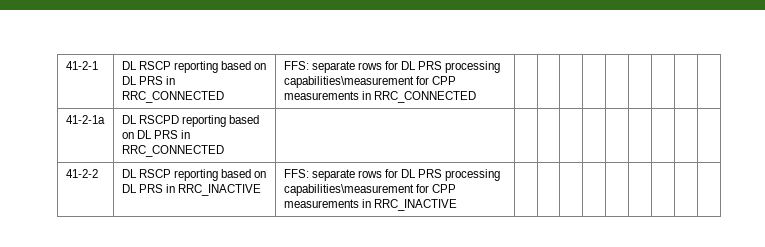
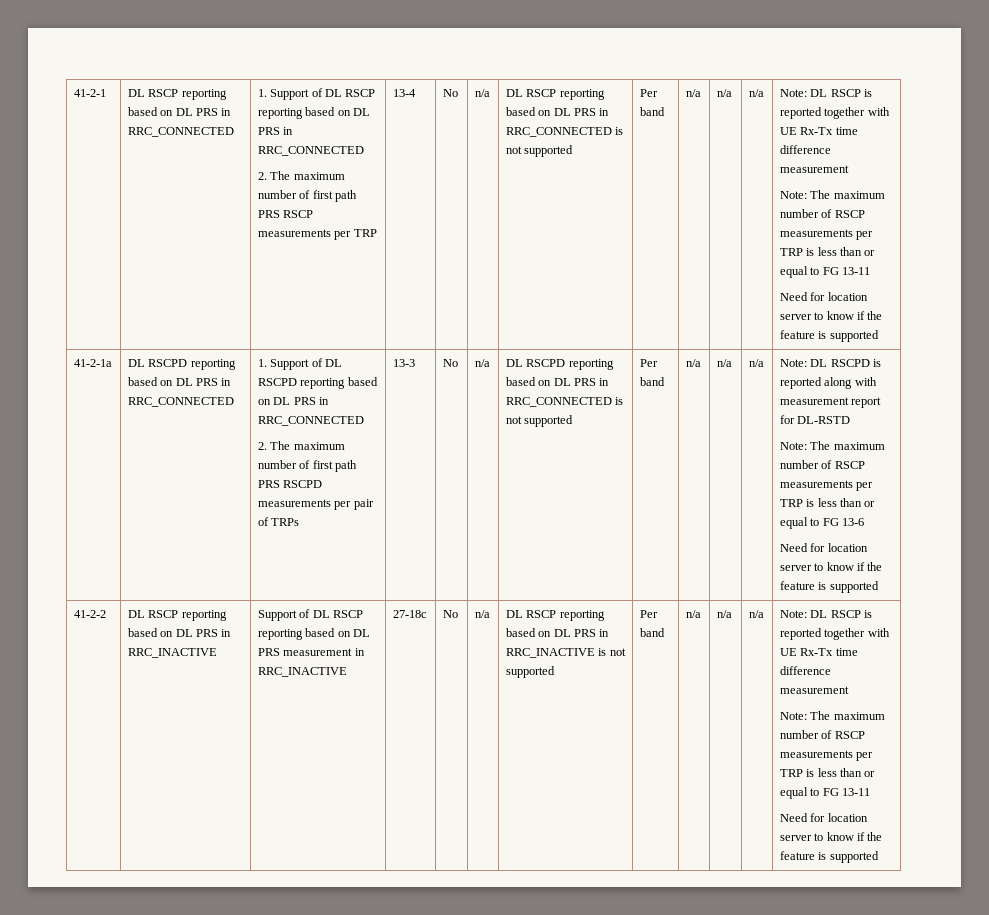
[283,61,501,73] [283,76,456,88] [283,91,476,103] FFS: separate rows for DL PRS processing capabilities\measurement for CPP measurements in RRC_CONNECTED | | | | | | | | | -> [257,88,376,100] [257,107,370,119] [257,127,294,135] [257,146,364,156] [257,171,345,180] [257,190,357,202] [257,210,314,218] [257,229,377,240] [392,89,416,97] [442,89,458,97] [474,89,490,97] [505,89,605,100] [505,107,610,116] [505,127,624,137] [505,145,574,157] [639,89,658,97] [639,107,665,116] [685,89,701,97] [716,89,732,97] [748,89,764,97] [779,89,872,97] [779,107,890,119] [779,127,858,135] [779,145,831,154] [779,165,849,173] [779,190,885,199] [779,209,865,218] [779,229,874,240] [779,247,876,256] [779,266,870,278] [779,292,868,301] [779,311,883,320] [779,330,879,342] 1. Support of DL RSCP reporting based on DL PRS in RRC_CONNECTED // 2. The maximum number of first path PRS RSCP measurements per TRP | 13-4 | No | n/a | DL RSCP reporting based on DL PRS in RRC_CONNECTED is not supported | Per band | n/a | n/a | n/a | Note: DL RSCP is reported together with UE Rx-Tx time difference measurement // Note: The maximum number of RSCP measurements per TRP is less than or equal to FG 13-11 // Need for location server to know if the feature is supported
(224, 151) | | | | | | | | | -> [257,358,342,370] [257,377,378,389] [257,397,329,405] [257,416,364,426] [257,441,345,450] [257,460,357,472] [257,480,323,488] [257,499,374,510] [257,517,300,526] [392,359,415,367] [442,359,458,367] [474,359,490,367] [505,359,614,370] [505,377,610,386] [505,397,624,407] [505,415,574,427] [639,359,658,367] [639,377,665,386] [685,359,701,367] [716,359,732,367] [748,359,764,367] [779,359,881,367] [779,377,877,389] [779,397,882,408] [779,415,851,424] [779,441,885,450] [779,460,865,469] [779,480,874,491] [779,498,876,507] [779,517,864,529] [779,543,868,552] [779,562,883,571] [779,581,879,593] 1. Support of DL RSCPD reporting based on DL PRS in RRC_CONNECTED // 2. The maximum number of first path PRS RSCPD measurements per pair of TRPs | 13-3 | No | n/a | DL RSCPD reporting based on DL PRS in RRC_CONNECTED is not supported | Per band | n/a | n/a | n/a | Note: DL RSCPD is reported along with measurement report for DL-RSTD // Note: The maximum number of RSCP measurements per TRP is less than or equal to FG 13-6 // Need for location server to know if the feature is supported
[283,169,501,181] [283,184,456,196] [283,199,457,211] FFS: separate rows for DL PRS processing capabilities\measurement for CPP measurements in RRC_INACTIVE | | | | | | | | | -> [257,609,363,621] [257,628,370,640] [257,648,365,656] [257,667,347,677] [392,610,427,618] [442,610,458,618] [474,610,490,618] [505,610,605,621] [505,628,610,637] [505,648,626,658] [505,666,555,678] [639,610,658,618] [639,628,665,637] [685,610,701,618] [716,610,732,618] [748,610,764,618] [779,610,872,618] [779,628,890,640] [779,648,858,656] [779,666,831,675] [779,686,849,694] [779,711,885,720] [779,730,865,739] [779,750,874,761] [779,768,876,777] [779,787,870,799] [779,813,868,822] [779,832,883,841] [779,851,879,863] Support of DL RSCP reporting based on DL PRS measurement in RRC_INACTIVE | 27-18c | No | n/a | DL RSCP reporting based on DL PRS in RRC_INACTIVE is not supported | Per band | n/a | n/a | n/a | Note: DL RSCP is reported together with UE Rx-Tx time difference measurement // Note: The maximum number of RSCP measurements per TRP is less than or equal to FG 13-11 // Need for location server to know if the feature is supported

